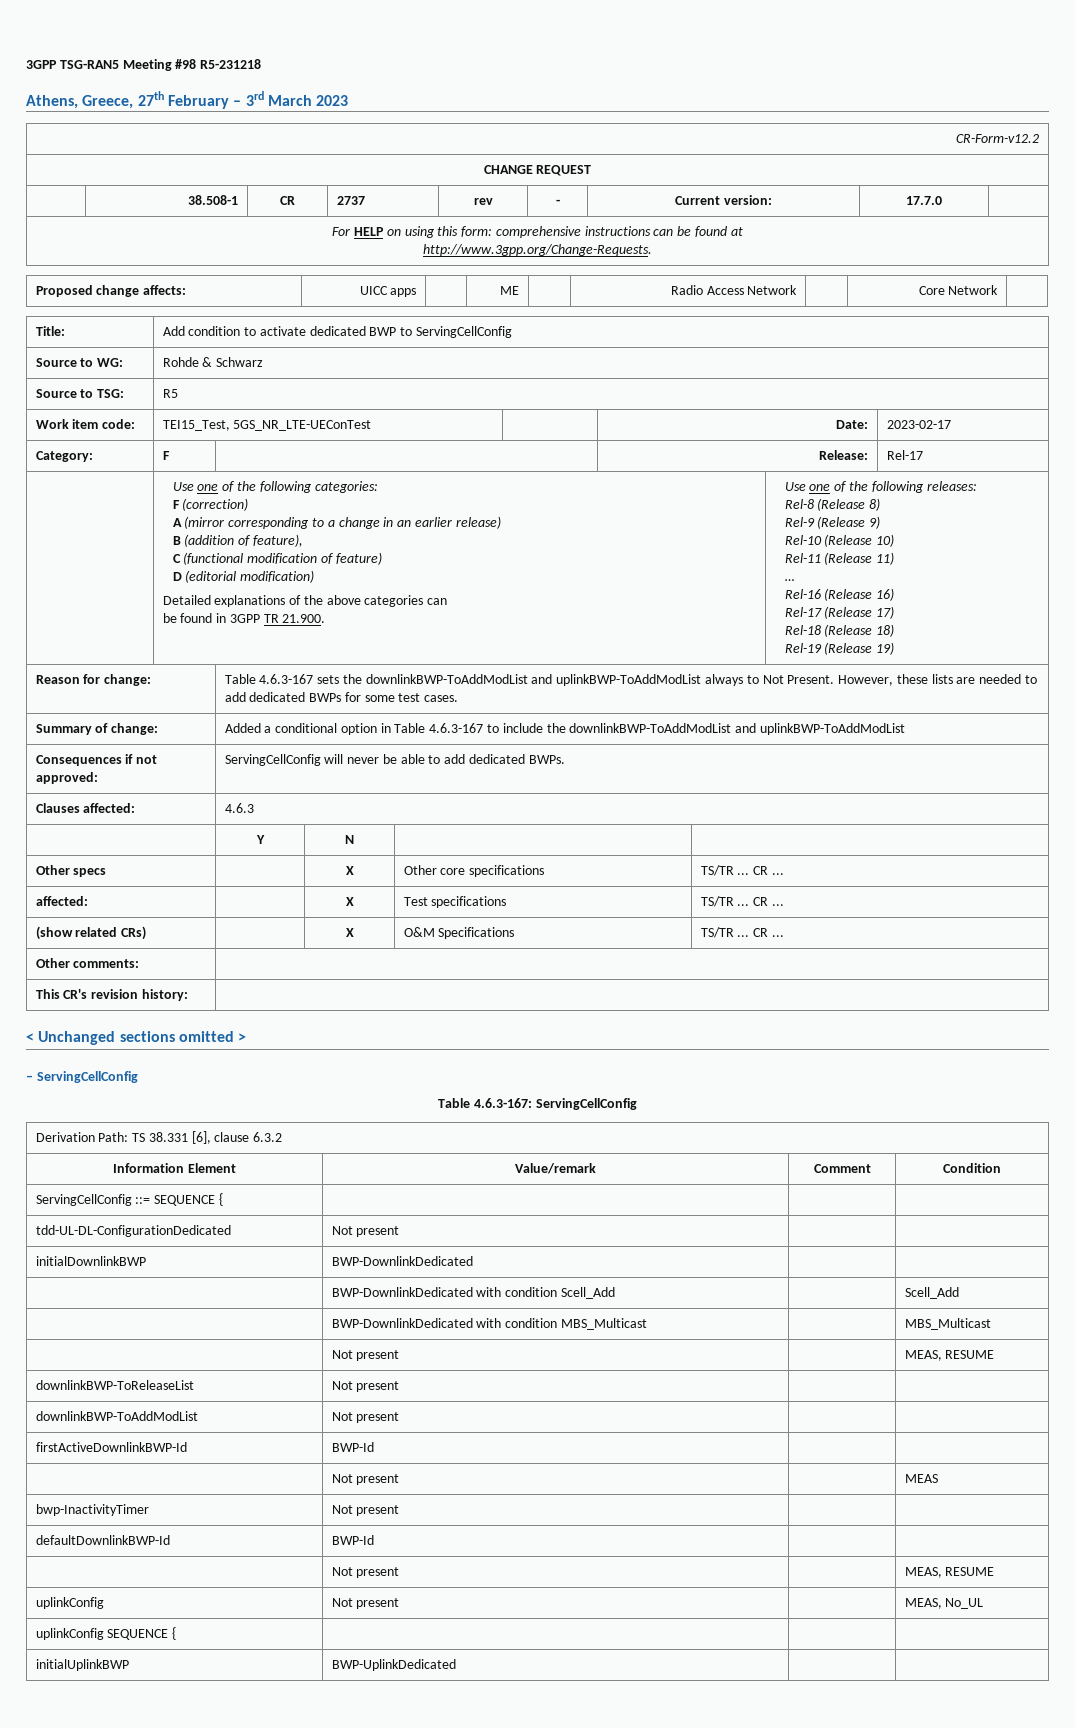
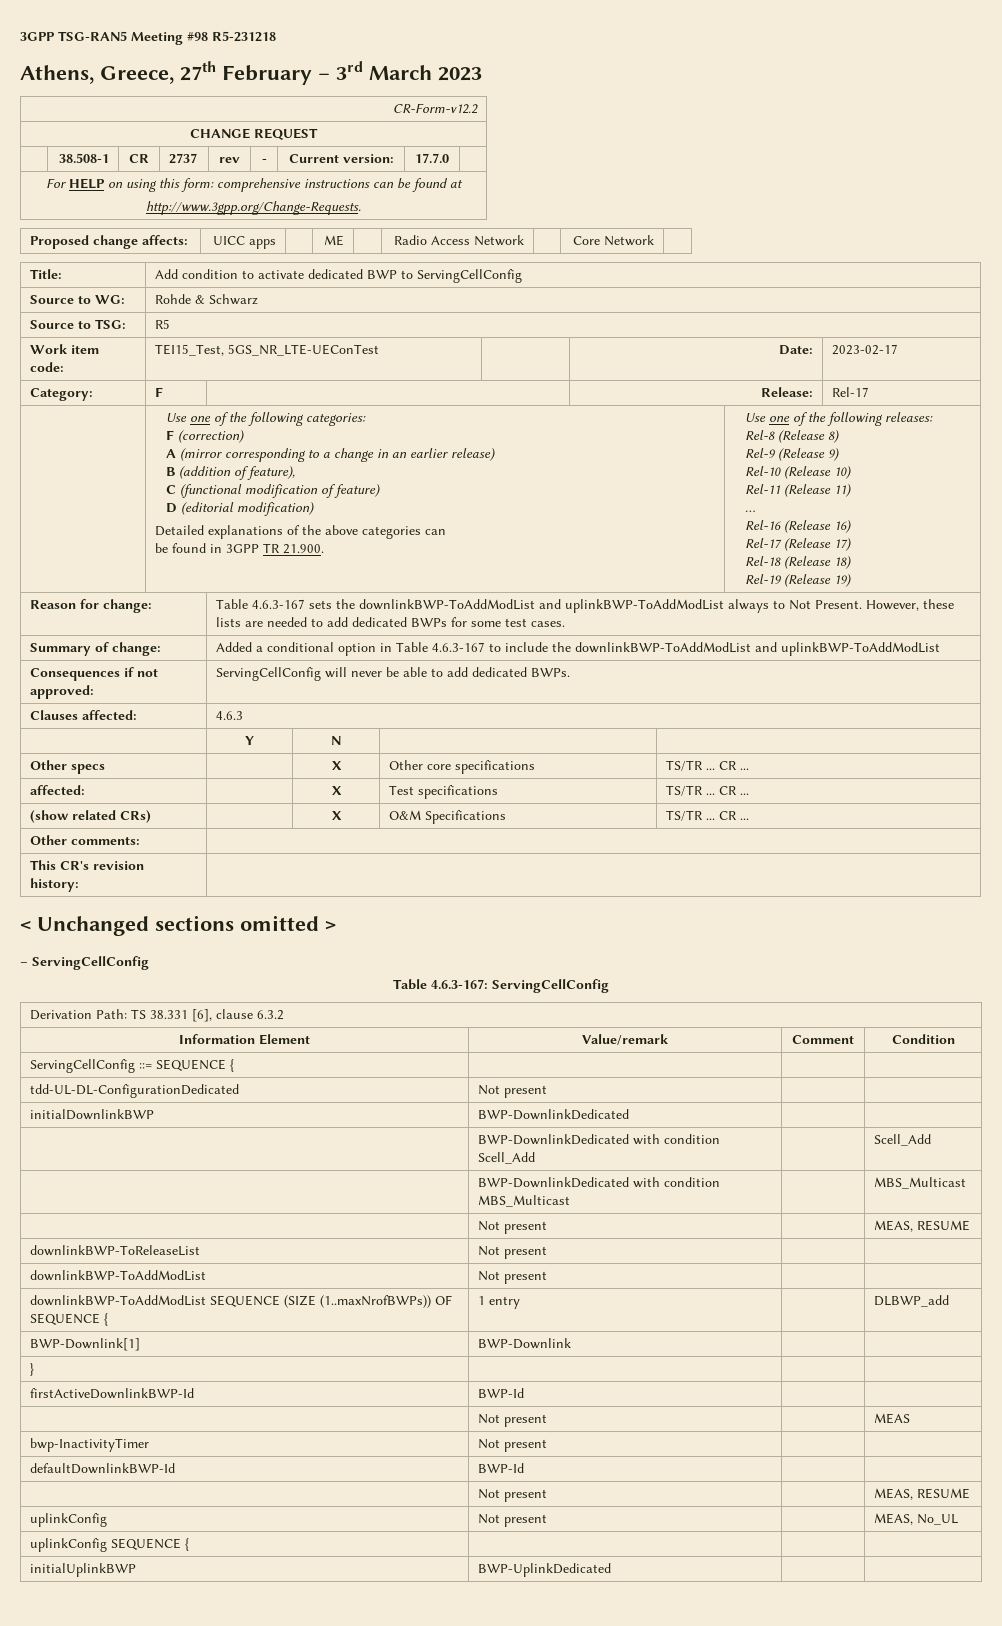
(400, 1417) none -> [30,1295,453,1308] [30,1313,109,1326] [478,1296,521,1309] [874,1295,950,1307] [30,1338,141,1351] [478,1338,572,1349] [30,1363,35,1376] // downlinkBWP-ToAddModList SEQUENCE (SIZE (1..maxNrofBWPs)) OF SEQUENCE { | 1 entry | | DLBWP_add // BWP-Downlink[1] | BWP-Downlink | | // } | | |

